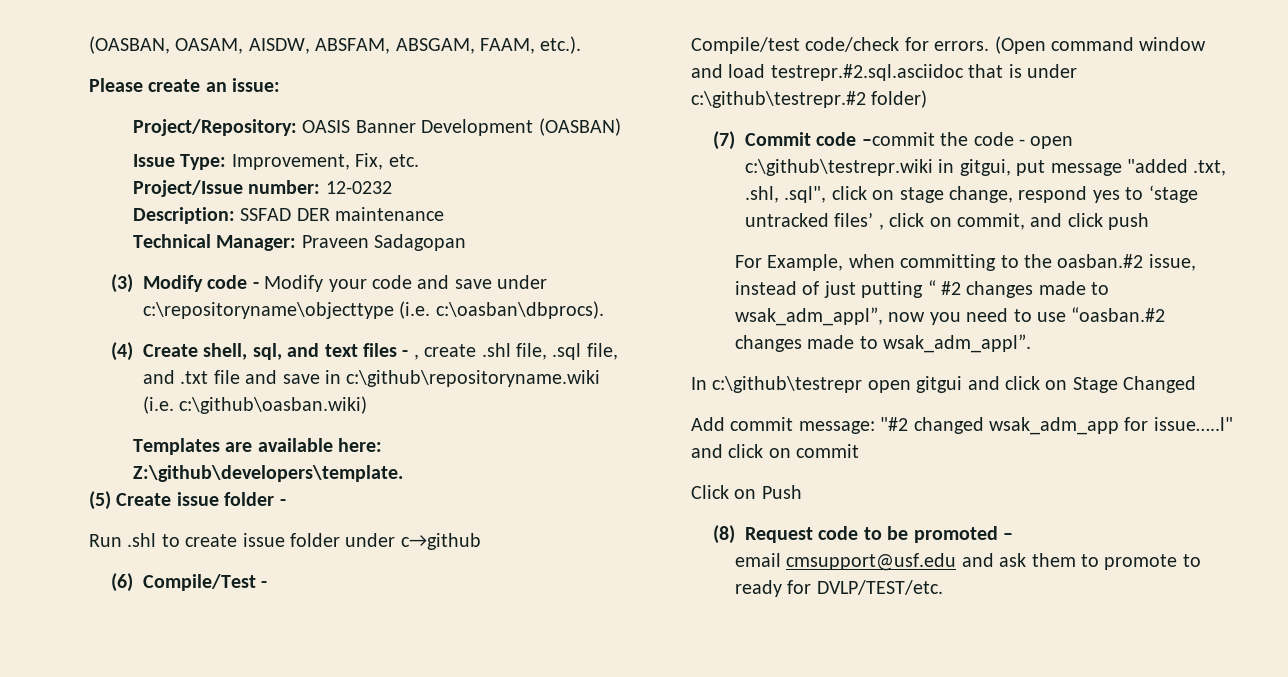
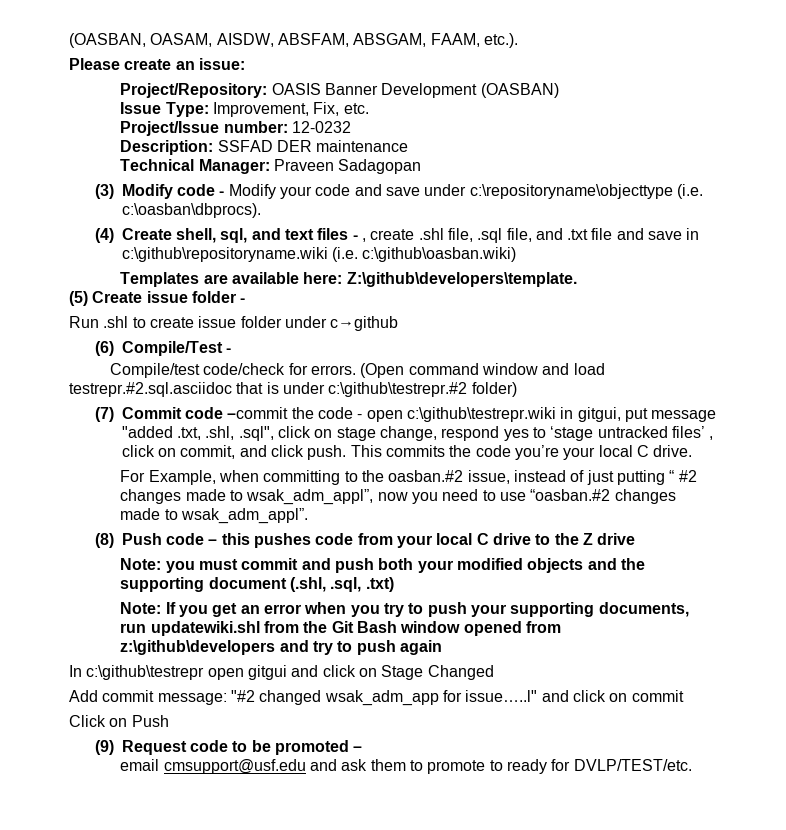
[1108,213,1150,230] push -> [307,445,693,460] push. This commits the code you’re your local C drive.
(1032, 343) none -> [94,533,636,548] [120,558,645,573] [120,577,394,592] [120,602,689,617] [120,621,561,636] [120,640,442,655] // (8) Push code – this pushes code from your local C drive to the Z drive // Note: you must commit and push both your modified objects and the supporting document (.shl, .sql, .txt) // Note: If you get an error when you try to push your supporting documents, run updatewiki.shl from the Git Bash window opened from z:\github\developers and try to push again
[713,525,736,544] (8) -> [94,740,114,755] (9)

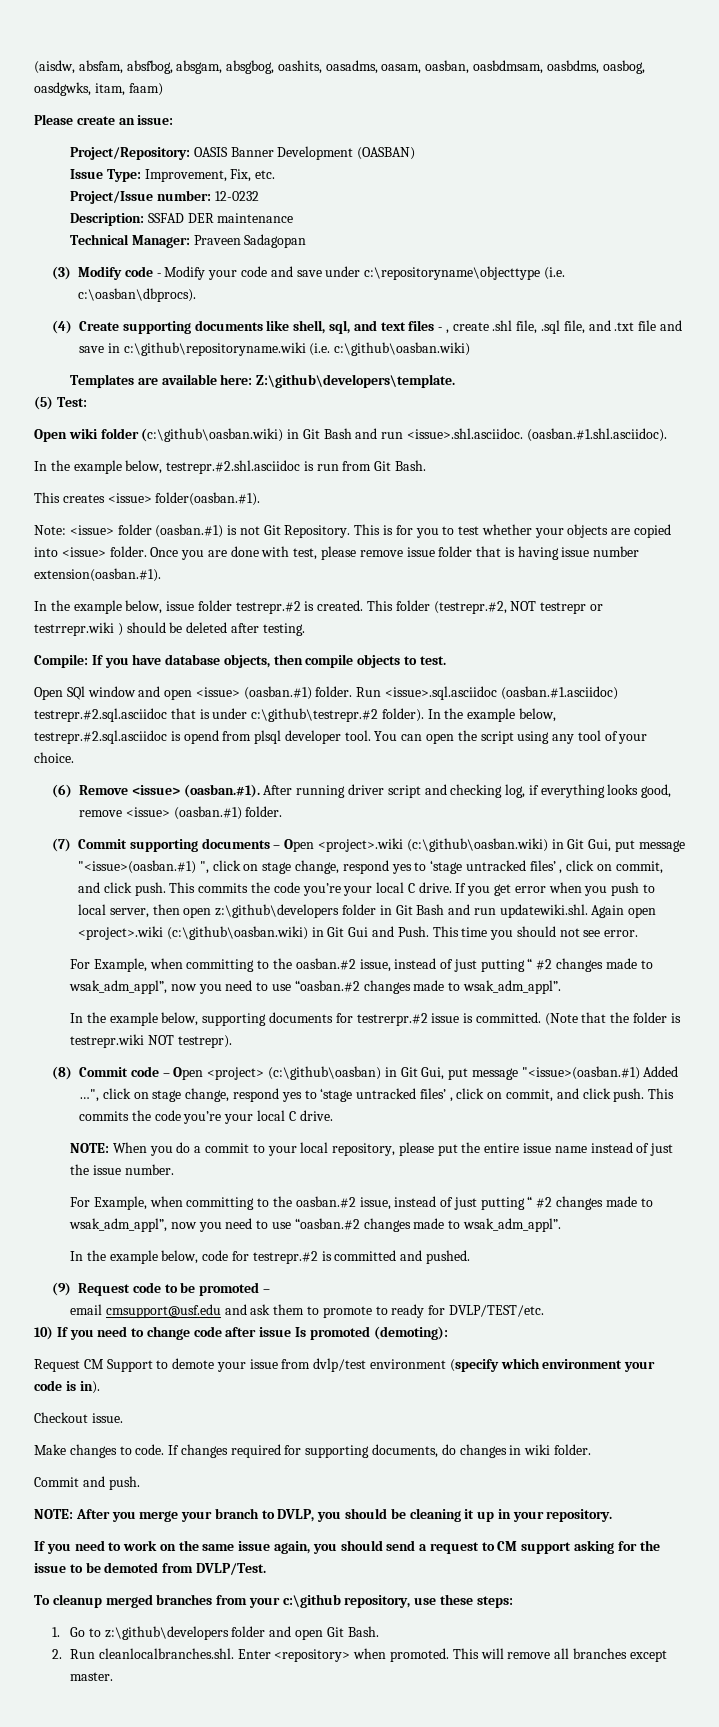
[69,33,518,48] (OASBAN, OASAM, AISDW, ABSFAM, ABSGAM, FAAM, etc.). -> [34,60,645,74] [34,82,163,96] (aisdw, absfam, absfbog, absgam, absgbog, oashits, oasadms, oasam, oasban, oasbdmsam, oasbdms, oasbog, oasdgwks, itam, faam)
(172, 234) none -> [122,320,290,334] supporting documents like
[92,291,246,303] [69,316,399,331] [94,341,232,356] [109,363,605,378] Create issue folder - // Run .shl to create issue folder under c→github // (6) Compile/Test - // Compile/test code/check for errors. (Open command window and load -> [56,397,87,407] [34,428,667,442] [34,460,427,474] [34,492,261,506] [34,524,672,538] [34,546,640,560] [34,568,161,582] [34,600,603,614] [34,622,305,636] [34,654,446,668] [34,686,618,700] Test: // Open wiki folder (c:\github\oasban.wiki) in Git Bash and run <issue>.shl.asciidoc. (oasban.#1.shl.asciidoc). // In the example below, testrepr.#2.shl.asciidoc is run from Git Bash. // This creates <issue> folder(oasban.#1). // Note: <issue> folder (oasban.#1) is not Git Repository. This is for you to test whether your objects are copied into <issue> folder. Once you are done with test, please remove issue folder that is having issue number extension(oasban.#1). // In the example below, issue folder testrepr.#2 is created. This folder (testrepr.#2, NOT testrepr or testrrepr.wiki ) should be deleted after testing. // Compile: If you have database objects, then compile objects to test. // Open SQl window and open <issue> (oasban.#1) folder. Run <issue>.sql.asciidoc (oasban.#1.asciidoc)
[471,382,517,397] [94,407,717,422] [121,426,274,441] folder) // (7) Commit code –commit the code - open c:\github\testrepr.wiki in gitgui, put message "added .txt, .shl, .sql", -> [381,708,557,722] [34,730,648,744] [34,752,74,763] [52,784,672,798] [79,806,283,820] [52,838,685,852] [78,860,209,874] folder). In the example below, testrepr.#2.sql.asciidoc is opend from plsql developer tool. You can open the script using any tool of your choice. // (6) Remove <issue> (oasban.#1). After running driver script and checking log, if everything looks good, remove <issue> (oasban.#1) folder. // (7) Commit supporting documents – Open <project>.wiki (c:\github\oasban.wiki) in Git Gui, put message "<issue>(oasban.#1) ",
(693, 451) none -> [455,882,655,896] [78,904,657,918] [78,926,639,940] If you get error when you push to local server, then open z:\github\developers folder in Git Bash and run updatewiki.shl. Again open <project>.wiki (c:\github\oasban.wiki) in Git Gui and Push. This time you should not see error.
(309, 516) none -> [70,1012,681,1026] [70,1034,232,1048] // In the example below, supporting documents for testrerpr.#2 issue is committed. (Note that the folder is testrepr.wiki NOT testrepr).
[121,533,636,548] [120,558,645,573] [120,577,394,592] [120,602,689,617] [120,621,561,636] [120,640,442,655] [69,665,494,680] [69,690,684,706] [69,715,169,727] Push code – this pushes code from your local C drive to the Z drive // Note: you must commit and push both your modified objects and the supporting document (.shl, .sql, .txt) // Note: If you get an error when you try to push your supporting documents, run updatewiki.shl from the Git Bash window opened from z:\github\developers and try to push again // In c:\github\testrepr open gitgui and click on Stage Changed // Add commit message: "#2 changed wsak_adm_app for issue…..l" and click on commit // Click on Push -> [79,1066,679,1080] [79,1088,675,1102] [79,1110,333,1124] [70,1142,674,1156] [70,1164,174,1175] [70,1196,653,1210] [69,1218,561,1232] [70,1250,470,1264] Commit code – Open <project> (c:\github\oasban) in Git Gui, put message "<issue>(oasban.#1) Added …", click on stage change, respond yes to ‘stage untracked files’ , click on commit, and click push. This commits the code you’re your local C drive. // NOTE: When you do a commit to your local repository, please put the entire issue name instead of just the issue number. // For Example, when committing to the oasban.#2 issue, instead of just putting “ #2 changes made to wsak_adm_appl”, now you need to use “oasban.#2 changes made to wsak_adm_appl”. // In the example below, code for testrepr.#2 is committed and pushed.
(692, 765) none -> [34,1326,448,1340] [34,1358,656,1372] [34,1380,100,1394] [34,1412,123,1423] [34,1444,591,1458] [34,1476,140,1490] [34,1508,613,1522] [34,1540,660,1554] [34,1562,266,1575] [34,1594,513,1608] [52,1626,379,1640] [52,1648,667,1662] [70,1672,114,1681] // 10) If you need to change code after issue Is promoted (demoting): // Request CM Support to demote your issue from dvlp/test environment (specify which environment your code is in). // Checkout issue. // Make changes to code. If changes required for supporting documents, do changes in wiki folder. // Commit and push. // NOTE: After you merge your branch to DVLP, you should be cleaning it up in your repository. // If you need to work on the same issue again, you should send a request to CM support asking for the issue to be demoted from DVLP/Test. // To cleanup merged branches from your c:\github repository, use these steps: // 1. Go to z:\github\developers folder and open Git Bash. // 2. Run cleanlocalbranches.shl. Enter <repository> when promoted. This will remove all branches except master.

